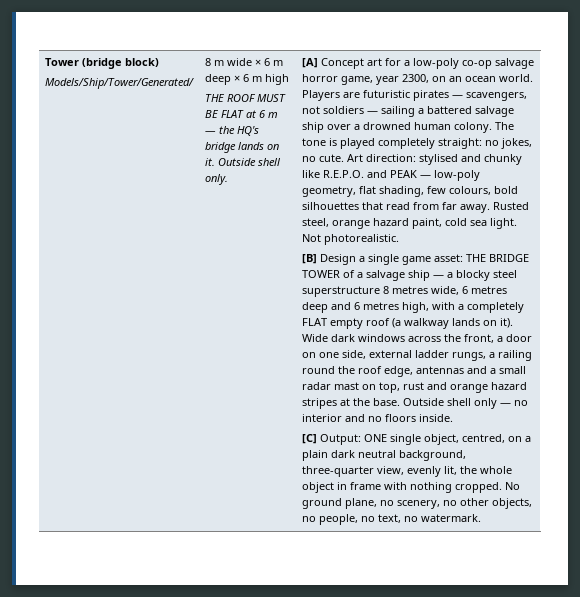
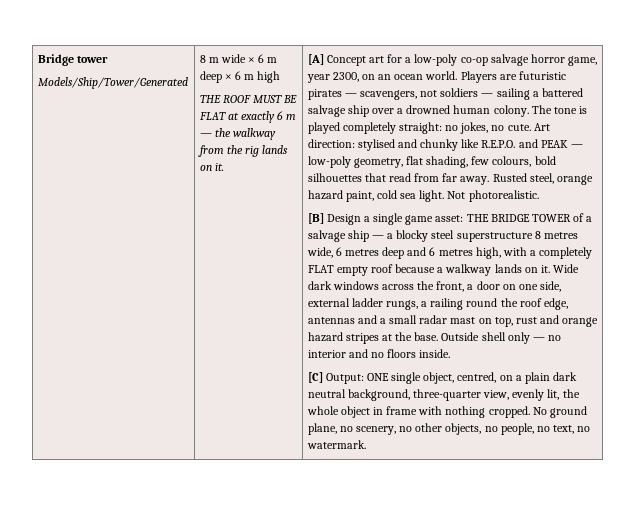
[44,58,159,69] [44,78,194,89] Tower (bridge block) // Models/Ship/Tower/Generated/ -> [37,54,109,66] [37,77,188,89] Bridge tower // Models/Ship/Tower/Generated
(256, 114) none -> [241,111,276,123] exactly
[236,126,259,136] [204,142,279,153] [204,158,281,166] [204,174,228,185] HQ's bridge lands on it. Outside shell only. -> [233,128,277,140] [197,145,289,157] [199,163,225,171] walkway from the rig lands on it.
[391,318,401,328] (a -> [395,264,444,273] because a
[499,318,513,328] it). -> [540,265,550,273] it.

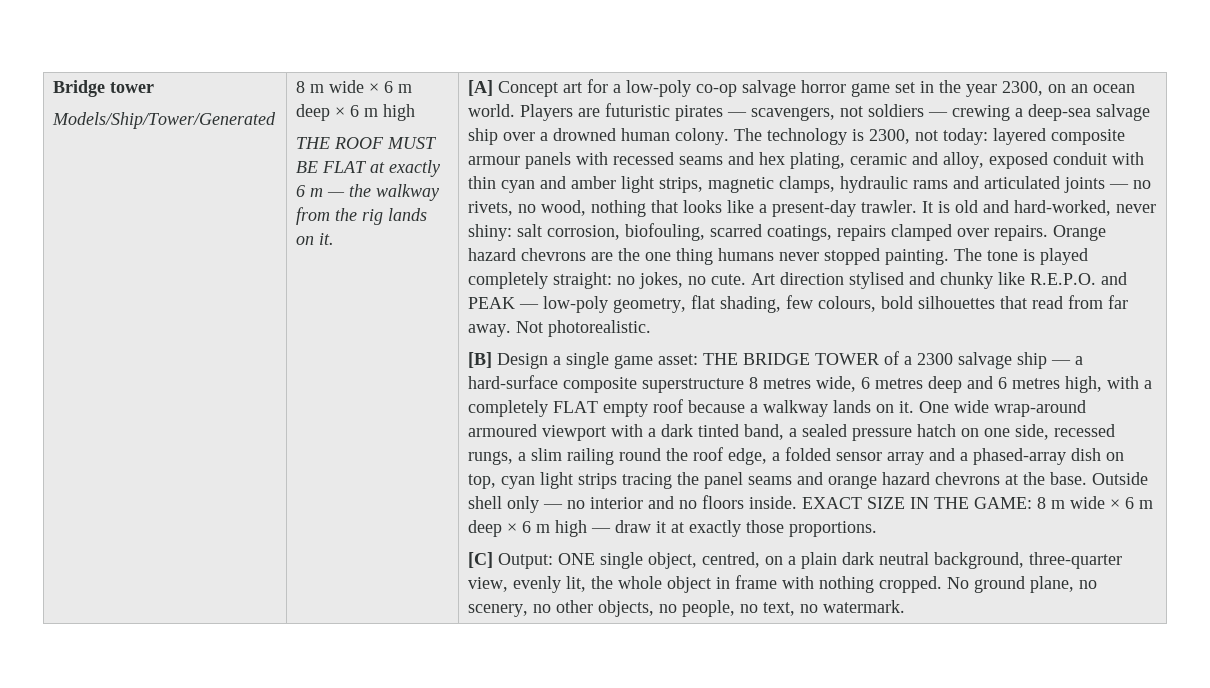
[567,56,597,66] game, -> [851,80,962,97] game set in the
[496,88,583,100] sailing a battered -> [952,104,1092,121] crewing a deep-sea
(552, 109) none -> [767,128,1126,145] [468,152,1145,169] [468,176,1152,193] [468,200,1157,217] [468,223,1107,241] [468,248,983,265] technology is 2300, not today: layered composite armour panels with recessed seams and hex plating, ceramic and alloy, exposed conduit with thin cyan and amber light strips, magnetic clamps, hydraulic rams and articulated joints — no rivets, no wood, nothing that looks like a present-day trawler. It is old and hard-worked, never shiny: salt corrosion, biofouling, scarred coatings, repairs clamped over repairs. Orange hazard chevrons are the one thing humans never stopped painting. The
[307,139,355,148] direction: -> [780,272,845,285] direction
[492,173,593,185] [307,190,445,202] Rusted steel, orange hazard paint, cold sea light. -> (512, 330) none
(592, 219) none -> [917,353,954,365] 2300
[396,230,455,242] blocky steel -> [468,375,638,393] hard-surface composite
[552,264,579,273] [307,281,500,292] Wide dark windows across the front, a door -> [919,400,1087,417] [468,424,957,441] One wide wrap-around armoured viewport with a dark tinted band, a sealed pressure hatch
[307,298,384,307] external ladder -> [1054,424,1116,437] recessed
(428, 304) none -> [531,448,563,461] slim
[307,315,537,327] antennas and a small radar mast on top, rust -> [772,447,1125,465] [468,472,793,489] a folded sensor array and a phased-array dish on top, cyan light strips tracing the panel seams
[346,333,380,344] stripes -> [935,472,1001,485] chevrons
(451, 353) none -> [802,496,1154,509] [468,520,878,537] EXACT SIZE IN THE GAME: 8 m wide × 6 m deep × 6 m high — draw it at exactly those proportions.

